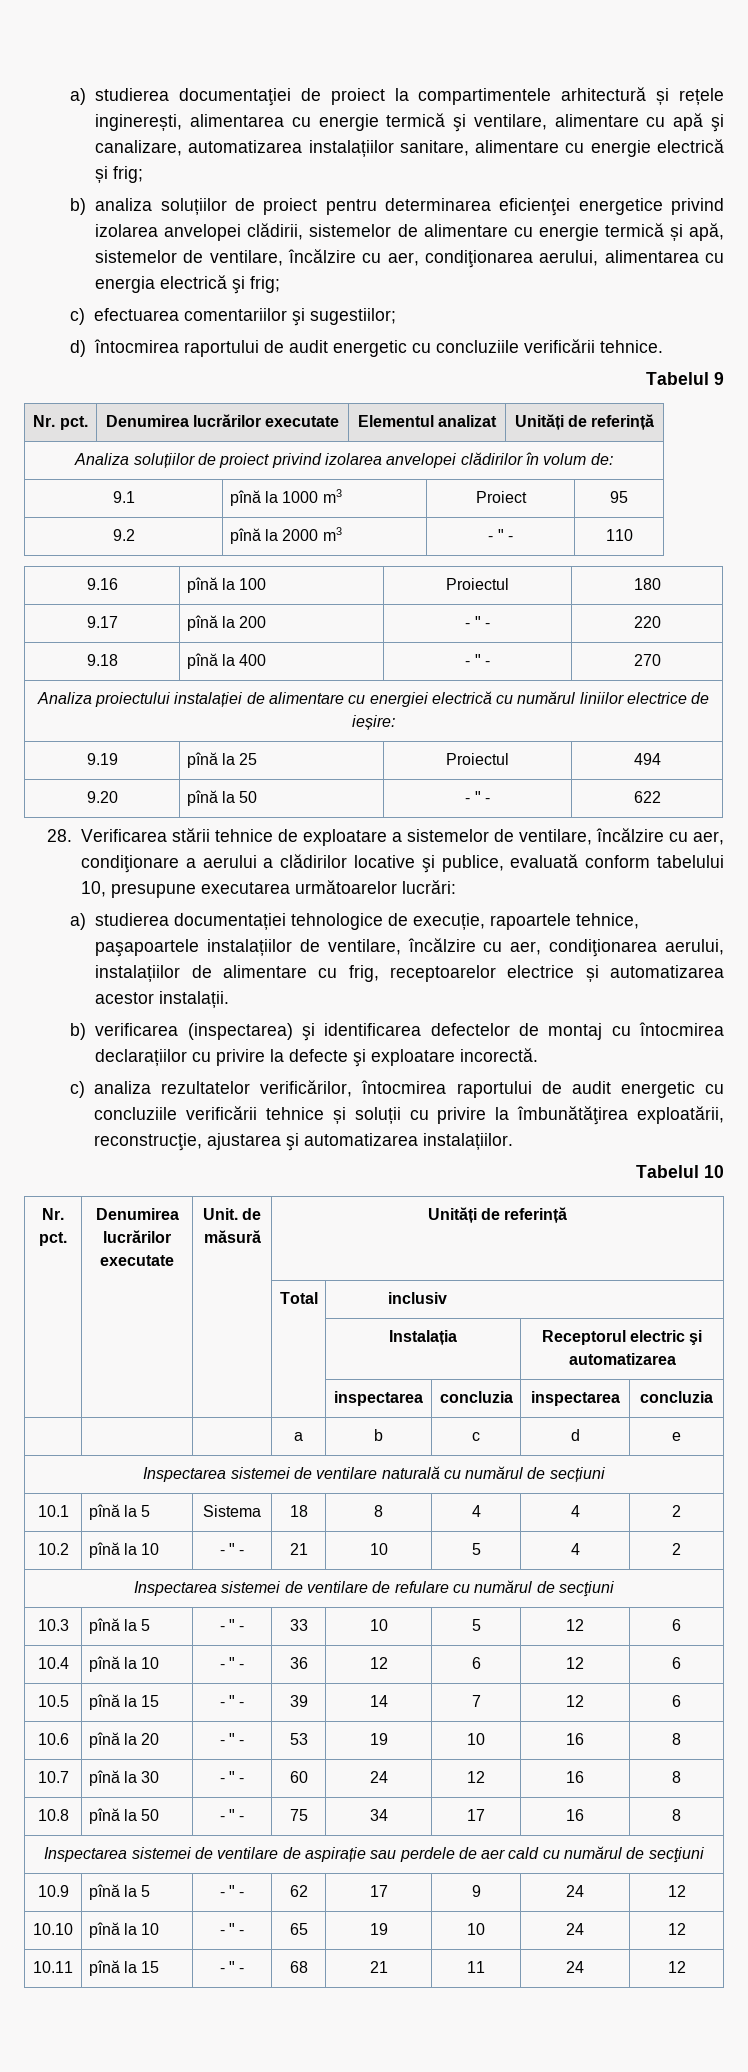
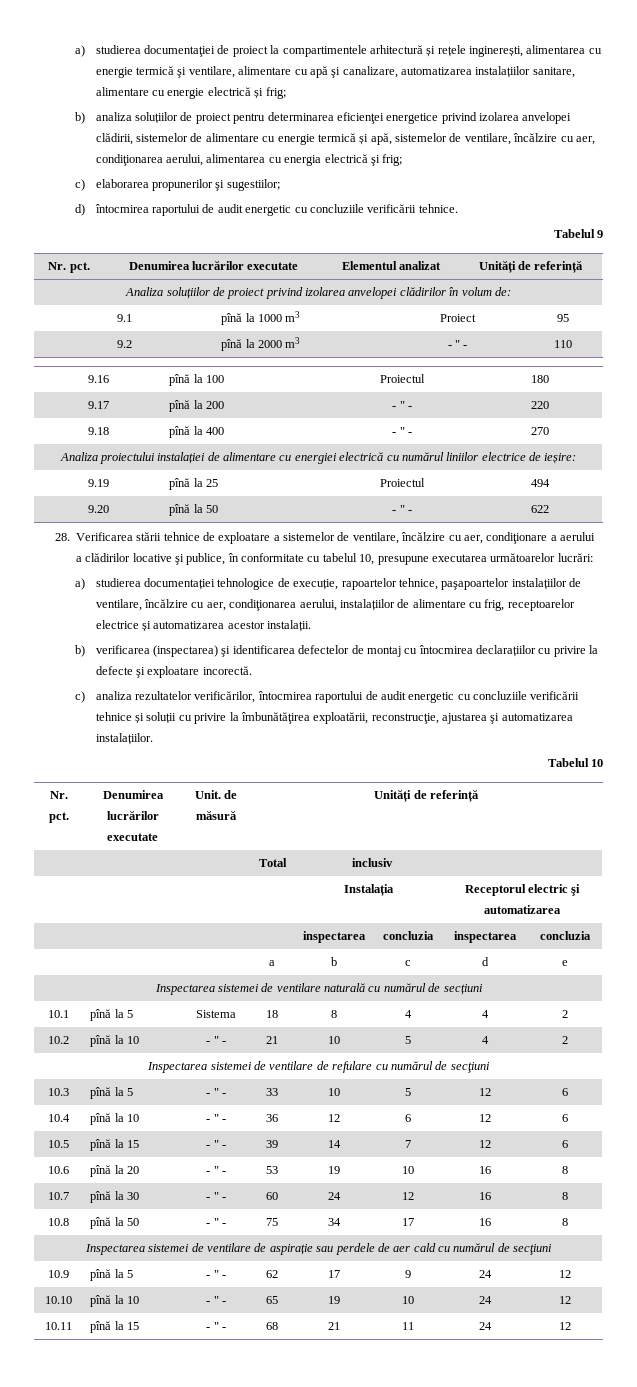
[94,308,288,321] efectuarea comentariilor -> [95,179,214,191] elaborarea propunerilor
[510,854,724,868] evaluată conform tabelului -> [227,553,357,562] în conformitate cu tabelul
[490,913,640,930] [95,939,200,957] rapoartele tehnice, paşapoartele -> [341,578,510,590] rapoartelor tehnice, paşapoartelor

